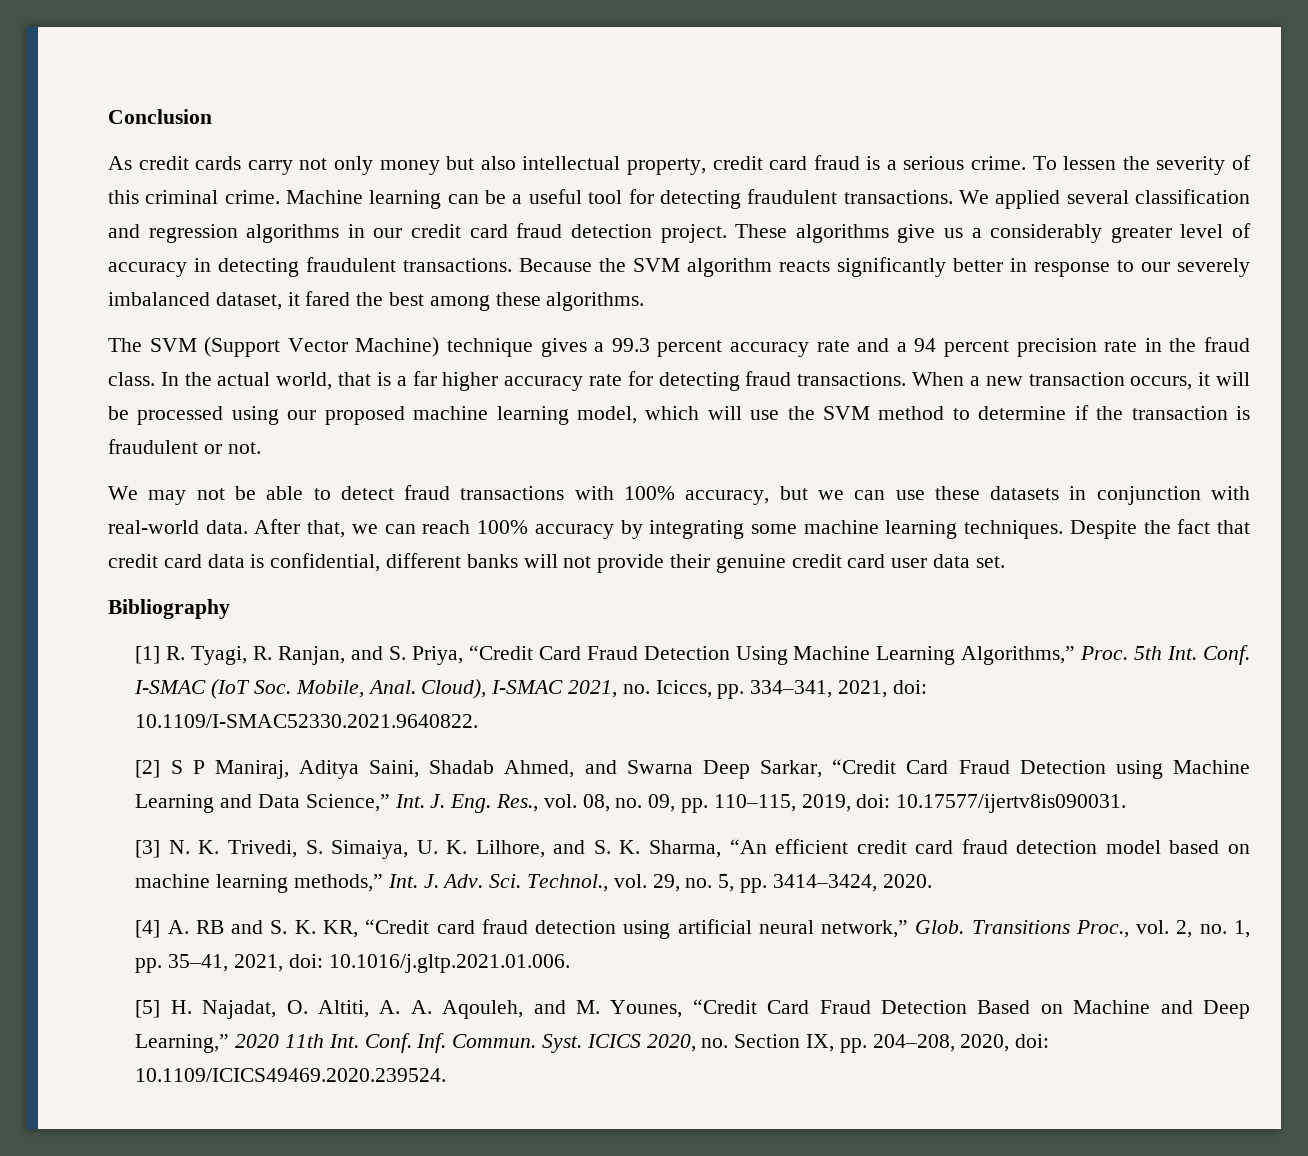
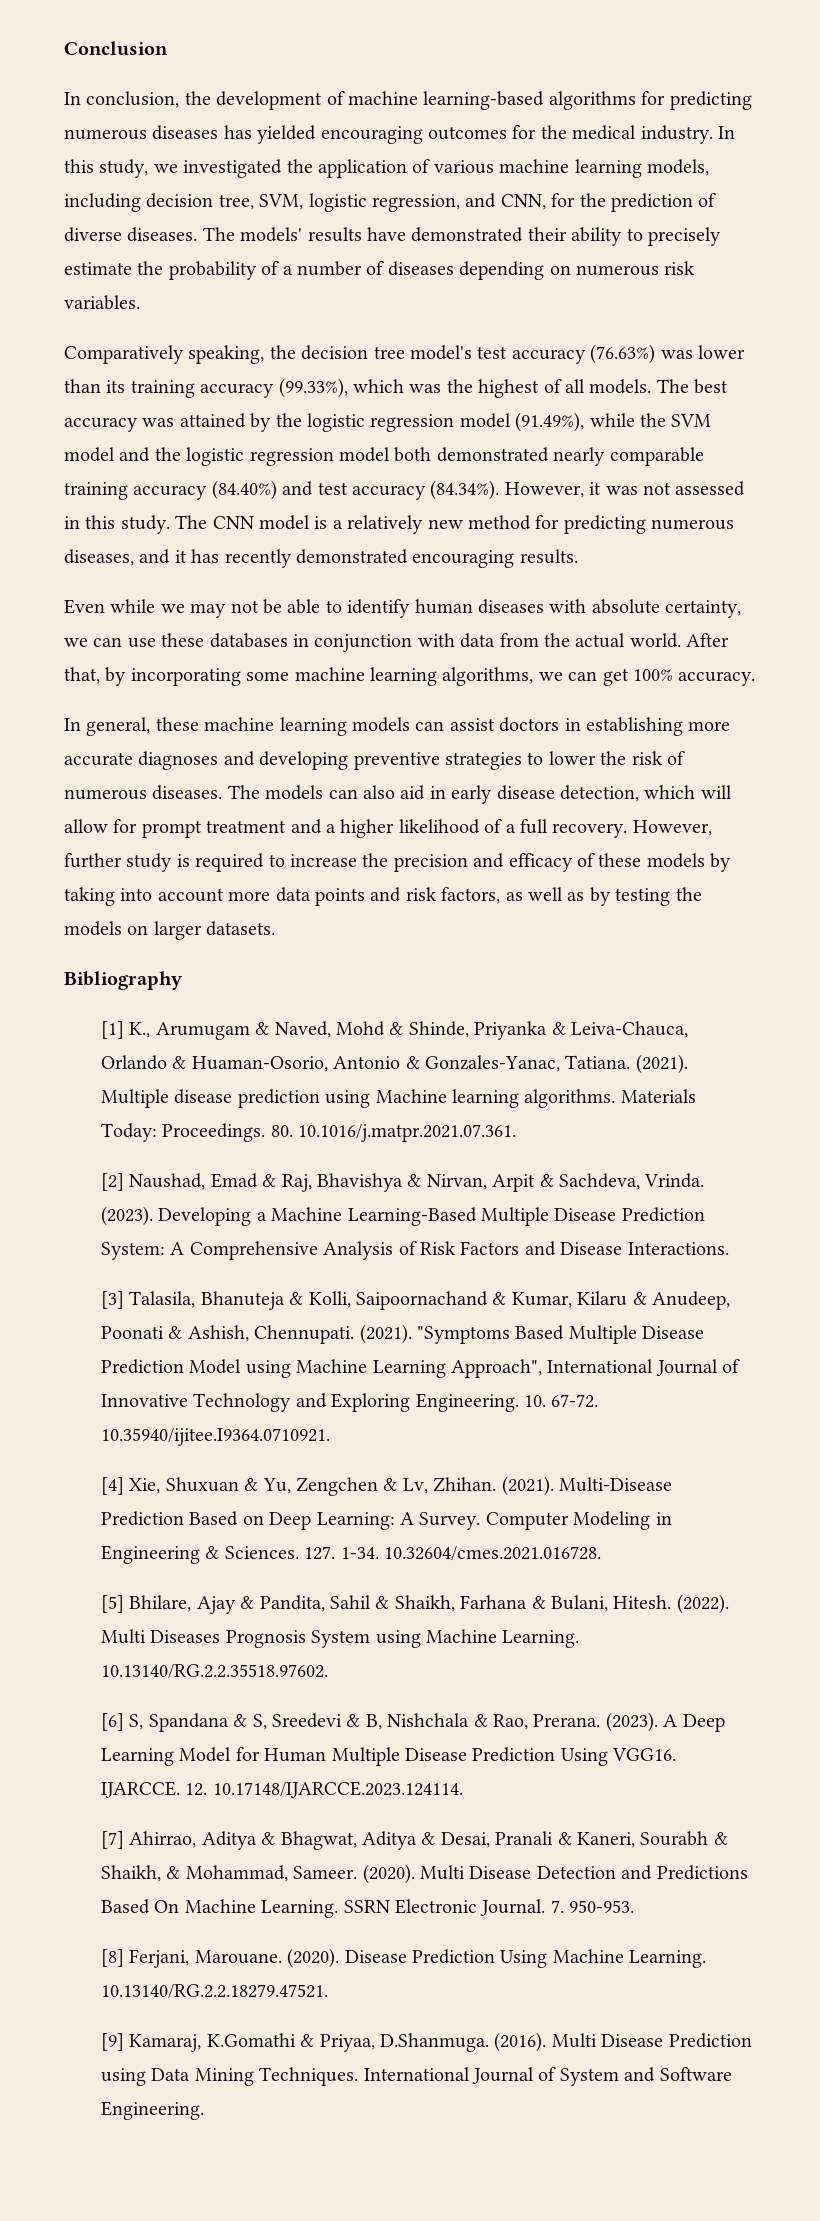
[108,155,1251,175] [108,189,1251,209] [108,223,1251,243] [108,257,1250,277] [108,291,645,311] [108,337,1250,357] [108,371,1251,391] [108,405,1251,425] [108,439,261,454] [108,486,138,500] As credit cards carry not only money but also intellectual property, credit card fraud is a serious crime. To lessen the severity of this criminal crime. Machine learning can be a useful tool for detecting fraudulent transactions. We applied several classification and regression algorithms in our credit card fraud detection project. These algorithms give us a considerably greater level of accuracy in detecting fraudulent transactions. Because the SVM algorithm reacts significantly better in response to our severely imbalanced dataset, it fared the best among these algorithms. // The SVM (Support Vector Machine) technique gives a 99.3 percent accuracy rate and a 94 percent precision rate in the fraud class. In the actual world, that is a far higher accuracy rate for detecting fraud transactions. When a new transaction occurs, it will be processed using our proposed machine learning model, which will use the SVM method to determine if the transaction is fraudulent or not. // We -> [64,91,752,110] [64,125,735,144] [64,159,709,178] [64,193,717,212] [64,227,721,246] [64,261,696,280] [64,295,140,310] [64,344,745,364] [64,378,729,398] [64,412,712,432] [64,447,704,466] [64,480,746,500] [64,515,735,534] [64,549,578,568] [64,599,185,614] In conclusion, the development of machine learning-based algorithms for predicting numerous diseases has yielded encouraging outcomes for the medical industry. In this study, we investigated the application of various machine learning models, including decision tree, SVM, logistic regression, and CNN, for the prediction of diverse diseases. The models' results have demonstrated their ability to precisely estimate the probability of a number of diseases depending on numerous risk variables. // Comparatively speaking, the decision tree model's test accuracy (76.63%) was lower than its training accuracy (99.33%), which was the highest of all models. The best accuracy was attained by the logistic regression model (91.49%), while the SVM model and the logistic regression model both demonstrated nearly comparable training accuracy (84.40%) and test accuracy (84.34%). However, it was not assessed in this study. The CNN model is a relatively new method for predicting numerous diseases, and it has recently demonstrated encouraging results. // Even while we
[340,485,808,505] detect fraud transactions with 100% accuracy, but -> [347,599,742,618] identify human diseases with absolute certainty,
[990,486,1060,500] datasets -> [209,633,288,648] databases
[108,519,1250,539] [108,553,1005,573] [108,599,230,619] [135,645,1250,665] [134,679,927,699] [135,714,479,728] [135,759,1251,779] [135,794,1127,813] [135,839,1250,859] [135,874,932,893] [135,919,1250,939] [135,954,570,973] [135,999,1250,1019] [135,1033,1050,1053] [135,1068,447,1082] real-world data. After that, we can reach 100% accuracy by integrating some machine learning techniques. Despite the fact that credit card data is confidential, different banks will not provide their genuine credit card user data set. // Bibliography // [1] R. Tyagi, R. Ranjan, and S. Priya, “Credit Card Fraud Detection Using Machine Learning Algorithms,” Proc. 5th Int. Conf. I-SMAC (IoT Soc. Mobile, Anal. Cloud), I-SMAC 2021, no. Iciccs, pp. 334–341, 2021, doi: 10.1109/I-SMAC52330.2021.9640822. // [2] S P Maniraj, Aditya Saini, Shadab Ahmed, and Swarna Deep Sarkar, “Credit Card Fraud Detection using Machine Learning and Data Science,” Int. J. Eng. Res., vol. 08, no. 09, pp. 110–115, 2019, doi: 10.17577/ijertv8is090031. // [3] N. K. Trivedi, S. Simaiya, U. K. Lilhore, and S. K. Sharma, “An efficient credit card fraud detection model based on machine learning methods,” Int. J. Adv. Sci. Technol., vol. 29, no. 5, pp. 3414–3424, 2020. // [4] A. RB and S. K. KR, “Credit card fraud detection using artificial neural network,” Glob. Transitions Proc., vol. 2, no. 1, pp. 35–41, 2021, doi: 10.1016/j.gltp.2021.01.006. // [5] H. Najadat, O. Altiti, A. A. Aqouleh, and M. Younes, “Credit Card Fraud Detection Based on Machine and Deep Learning,” 2020 11th Int. Conf. Inf. Commun. Syst. ICICS 2020, no. Section IX, pp. 204–208, 2020, doi: 10.1109/ICICS49469.2020.239524. -> [460,633,730,648] [64,667,756,686] [64,717,731,736] [64,751,685,770] [64,785,732,804] [64,819,712,838] [64,853,732,872] [64,887,702,906] [64,921,276,940] [64,971,183,990] [100,1021,688,1040] [100,1054,688,1074] [100,1089,696,1108] [100,1123,517,1142] [100,1173,705,1192] [100,1206,705,1226] [100,1241,729,1260] [100,1291,730,1310] [100,1324,705,1344] [100,1359,741,1378] [100,1393,599,1412] [100,1428,330,1446] [100,1476,672,1496] [100,1511,672,1530] [100,1545,601,1564] [100,1594,729,1614] [100,1629,580,1648] [100,1664,328,1679] [100,1712,725,1732] [100,1747,677,1766] [100,1781,463,1798] [100,1831,728,1850] [100,1864,748,1884] [100,1899,635,1918] [100,1948,707,1968] [100,1984,328,1999] [100,2032,752,2052] [100,2067,732,2086] [100,2101,204,2120] data from the actual world. After that, by incorporating some machine learning algorithms, we can get 100% accuracy. // In general, these machine learning models can assist doctors in establishing more accurate diagnoses and developing preventive strategies to lower the risk of numerous diseases. The models can also aid in early disease detection, which will allow for prompt treatment and a higher likelihood of a full recovery. However, further study is required to increase the precision and efficacy of these models by taking into account more data points and risk factors, as well as by testing the models on larger datasets. // Bibliography // [1] K., Arumugam & Naved, Mohd & Shinde, Priyanka & Leiva-Chauca, Orlando & Huaman-Osorio, Antonio & Gonzales-Yanac, Tatiana. (2021). Multiple disease prediction using Machine learning algorithms. Materials Today: Proceedings. 80. 10.1016/j.matpr.2021.07.361. // [2] Naushad, Emad & Raj, Bhavishya & Nirvan, Arpit & Sachdeva, Vrinda. (2023). Developing a Machine Learning-Based Multiple Disease Prediction System: A Comprehensive Analysis of Risk Factors and Disease Interactions. // [3] Talasila, Bhanuteja & Kolli, Saipoornachand & Kumar, Kilaru & Anudeep, Poonati & Ashish, Chennupati. (2021). "Symptoms Based Multiple Disease Prediction Model using Machine Learning Approach", International Journal of Innovative Technology and Exploring Engineering. 10. 67-72. 10.35940/ijitee.I9364.0710921. // [4] Xie, Shuxuan & Yu, Zengchen & Lv, Zhihan. (2021). Multi-Disease Prediction Based on Deep Learning: A Survey. Computer Modeling in Engineering & Sciences. 127. 1-34. 10.32604/cmes.2021.016728. // [5] Bhilare, Ajay & Pandita, Sahil & Shaikh, Farhana & Bulani, Hitesh. (2022). Multi Diseases Prognosis System using Machine Learning. 10.13140/RG.2.2.35518.97602. // [6] S, Spandana & S, Sreedevi & B, Nishchala & Rao, Prerana. (2023). A Deep Learning Model for Human Multiple Disease Prediction Using VGG16. IJARCCE. 12. 10.17148/IJARCCE.2023.124114. // [7] Ahirrao, Aditya & Bhagwat, Aditya & Desai, Pranali & Kaneri, Sourabh & Shaikh, & Mohammad, Sameer. (2020). Multi Disease Detection and Predictions Based On Machine Learning. SSRN Electronic Journal. 7. 950-953. // [8] Ferjani, Marouane. (2020). Disease Prediction Using Machine Learning. 10.13140/RG.2.2.18279.47521. // [9] Kamaraj, K.Gomathi & Priyaa, D.Shanmuga. (2016). Multi Disease Prediction using Data Mining Techniques. International Journal of System and Software Engineering.

